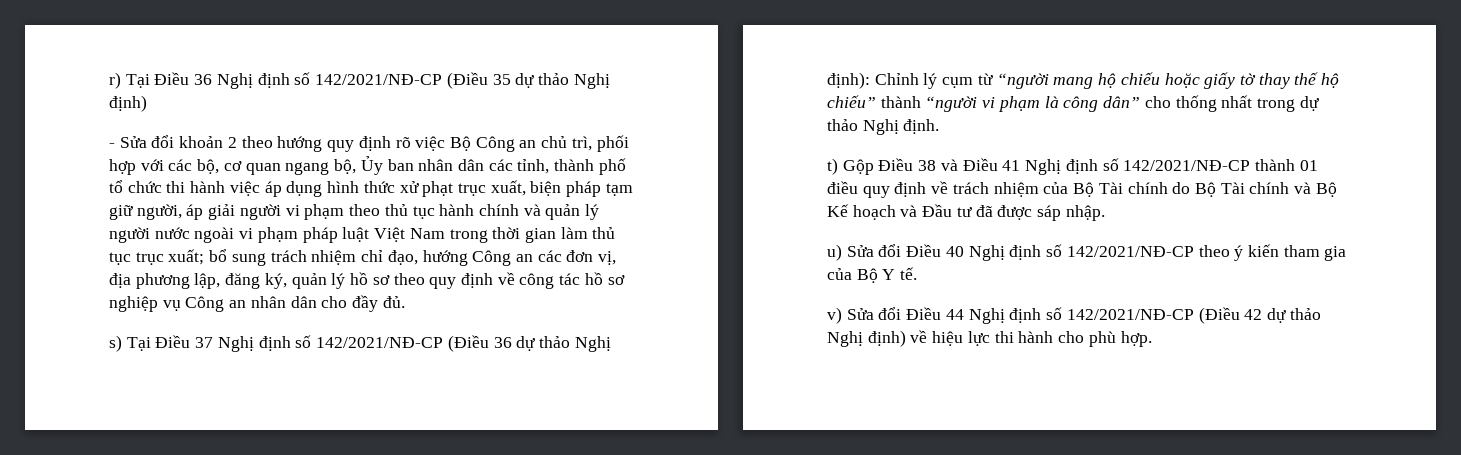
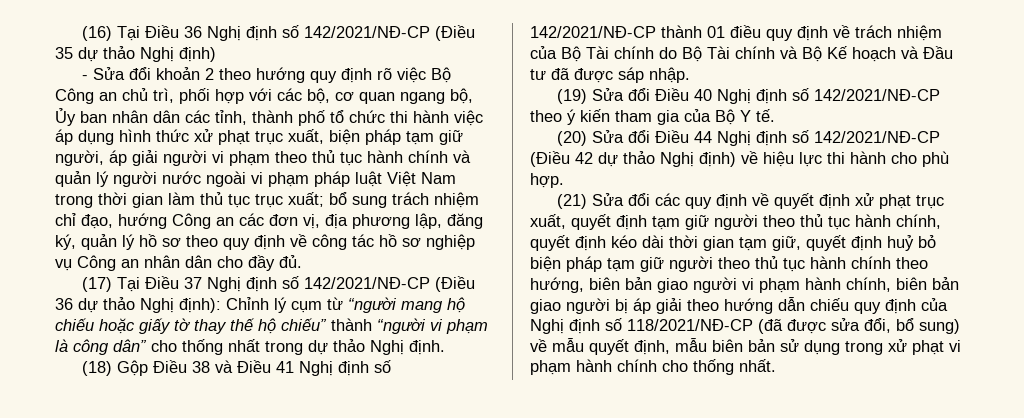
[109,72,121,89] r) -> [81,26,112,41] (16)
[109,335,122,352] s) -> [81,277,112,292] (17)
[827,158,838,175] t) -> [81,361,112,376] (18)
[827,244,842,261] u) -> [556,89,587,104] (19)
[827,307,842,324] v) -> [556,131,587,146] (20)
(1152, 339) none -> [556,193,944,209] [530,214,941,230] [530,235,936,251] [530,256,928,272] [530,277,959,293] [530,297,948,314] [530,318,960,334] [530,338,961,355] [530,359,776,375] // (21) Sửa đổi các quy định về quyết định xử phạt trục xuất, quyết định tạm giữ người theo thủ tục hành chính, quyết định kéo dài thời gian tạm giữ, quyết định huỷ bỏ biện pháp tạm giữ người theo thủ tục hành chính theo hướng, biên bản giao người vi phạm hành chính, biên bản giao người bị áp giải theo hướng dẫn chiếu quy định của Nghị định số 118/2021/NĐ-CP (đã được sửa đổi, bổ sung) về mẫu quyết định, mẫu biên bản sử dụng trong xử phạt vi phạm hành chính cho thống nhất.

